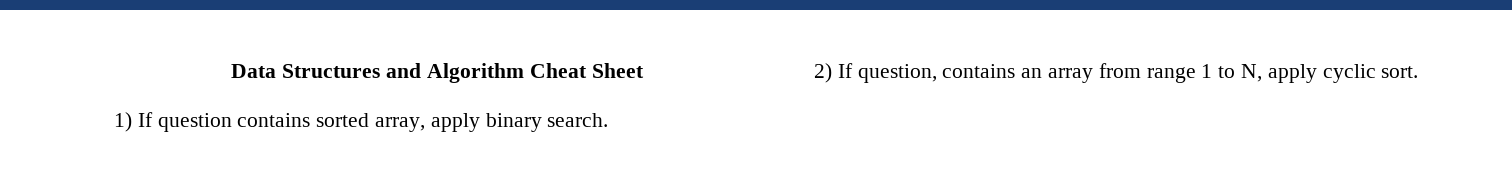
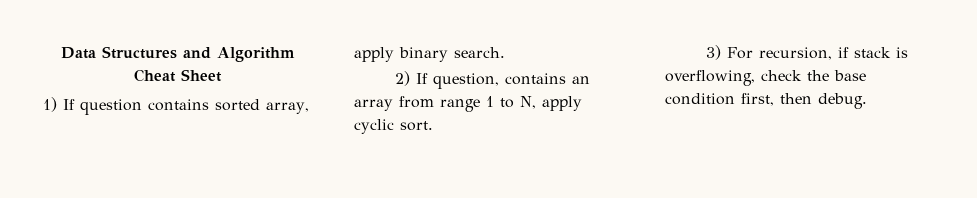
(1419, 72) none -> [705,45,908,60] [665,70,866,86] [665,93,867,109] // 3) For recursion, if stack is overflowing, check the base condition first, then debug.

